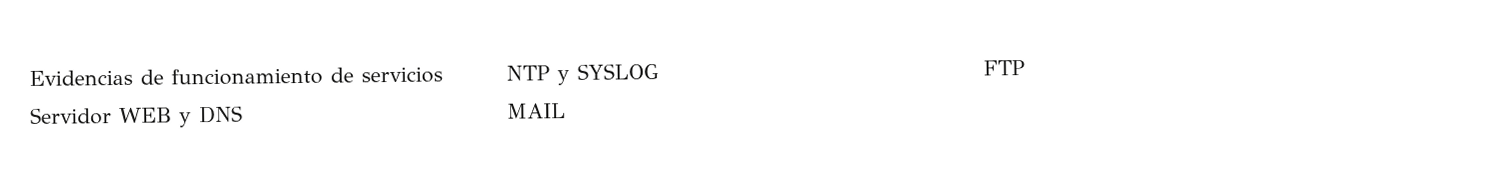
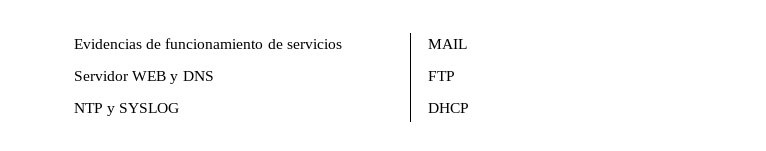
(1025, 68) none -> [428,103,469,113] // DHCP

